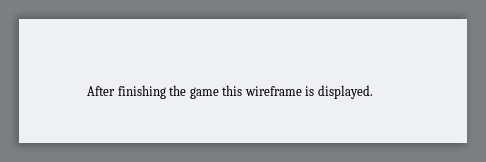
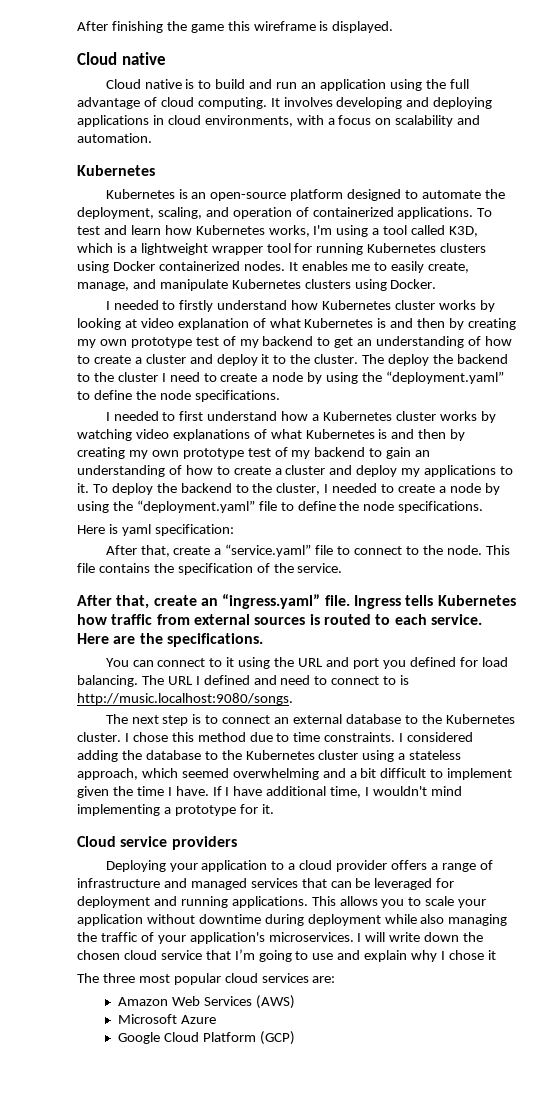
(373, 92) none -> [77,52,166,65] [105,79,469,91] [77,97,493,109] [77,115,481,127] [77,133,152,143] [77,165,155,176] [105,189,505,201] [77,207,493,219] [77,225,479,237] [77,243,487,255] [77,261,470,273] [77,279,437,291] [105,300,495,312] [77,318,517,330] [77,336,512,348] [77,354,508,366] [77,371,504,384] [77,390,280,402] [105,411,496,423] [77,429,466,441] [77,447,431,459] [77,465,514,477] [77,483,500,495] [77,500,484,513] [77,524,234,536] [105,544,510,557] [77,563,343,575] [77,594,516,609] [77,614,482,625] [77,633,263,647] [105,657,508,669] [77,675,410,687] [77,693,293,705] [105,714,515,726] [77,732,474,742] [77,750,462,762] [77,768,513,780] [77,786,462,798] [77,804,274,816] [77,836,237,850] [105,860,493,872] [77,878,455,890] [77,896,487,908] [77,914,508,926] [77,932,484,944] [77,949,496,962] [77,973,336,985] [117,995,295,1009] [117,1014,216,1024] [117,1031,295,1045] // Cloud native // Cloud native is to build and run an application using the full advantage of cloud computing. It involves developing and deploying applications in cloud environments, with a focus on scalability and automation. // Kubernetes // Kubernetes is an open-source platform designed to automate the deployment, scaling, and operation of containerized applications. To test and learn how Kubernetes works, I'm using a tool called K3D, which is a lightweight wrapper tool for running Kubernetes clusters using Docker containerized nodes. It enables me to easily create, manage, and manipulate Kubernetes clusters using Docker. // I needed to firstly understand how Kubernetes cluster works by looking at video explanation of what Kubernetes is and then by creating my own prototype test of my backend to get an understanding of how to create a cluster and deploy it to the cluster. The deploy the backend to the cluster I need to create a node by using the “deployment.yaml” to define the node specifications. // I needed to first understand how a Kubernetes cluster works by watching video explanations of what Kubernetes is and then by creating my own prototype test of my backend to gain an understanding of how to create a cluster and deploy my applications to it. To deploy the backend to the cluster, I needed to create a node by using the “deployment.yaml” file to define the node specifications. // Here is yaml specification: // After that, create a “service.yaml” file to connect to the node. This file contains the specification of the service. // After that, create an “ingress.yaml” file. Ingress tells Kubernetes how traffic from external sources is routed to each service. Here are the specifications. // You can connect to it using the URL and port you defined for load balancing. The URL I defined and need to connect to is http://music.localhost:9080/songs. // The next step is to connect an external database to the Kubernetes cluster. I chose this method due to time constraints. I considered adding the database to the Kubernetes cluster using a stateless approach, which seemed overwhelming and a bit difficult to implement given the time I have. If I have additional time, I wouldn't mind implementing a prototype for it. // Cloud service providers // Deploying your application to a cloud provider offers a range of infrastructure and managed services that can be leveraged for deployment and running applications. This allows you to scale your application without downtime during deployment while also managing the traffic of your application's microservices. I will write down the chosen cloud service that I’m going to use and explain why I chose it // The three most popular cloud services are: // Amazon Web Services (AWS) // Microsoft Azure // Google Cloud Platform (GCP)

